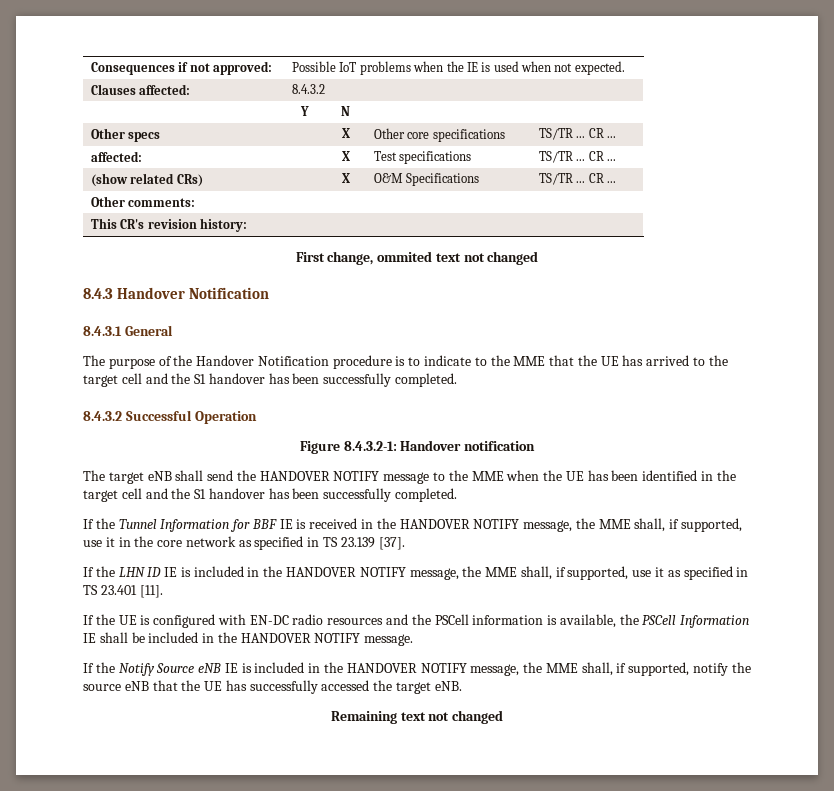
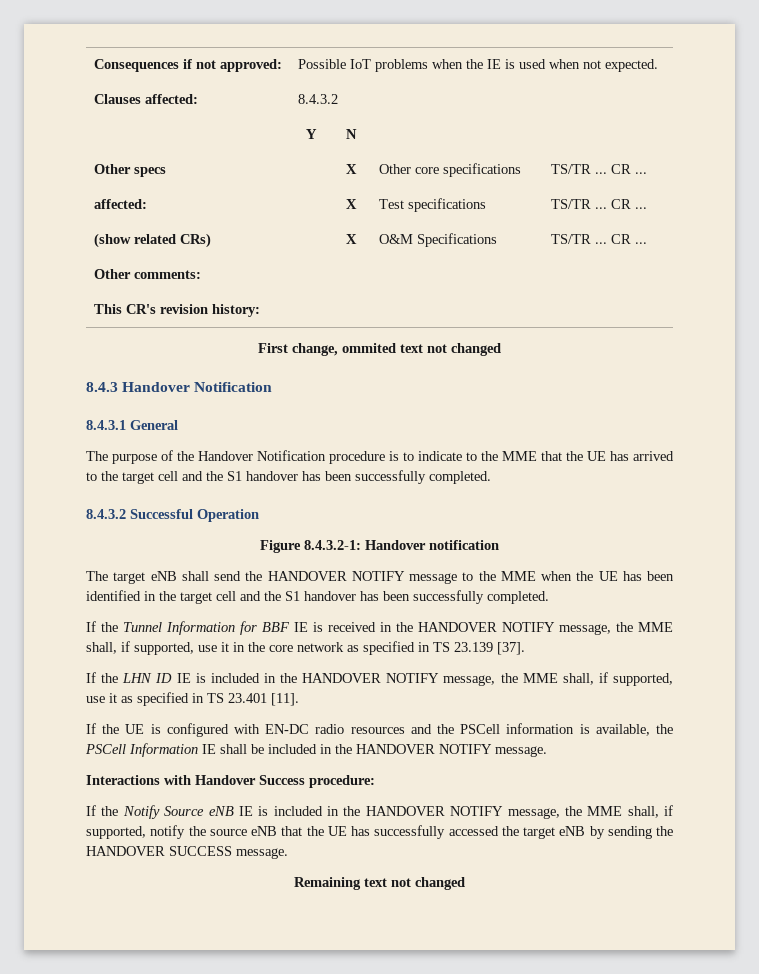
(414, 640) none -> [86,775,375,788] // Interactions with Handover Success procedure:
[434,681,462,691] eNB. -> [559,826,673,839] [86,846,288,859] eNB by sending the HANDOVER SUCCESS message.

